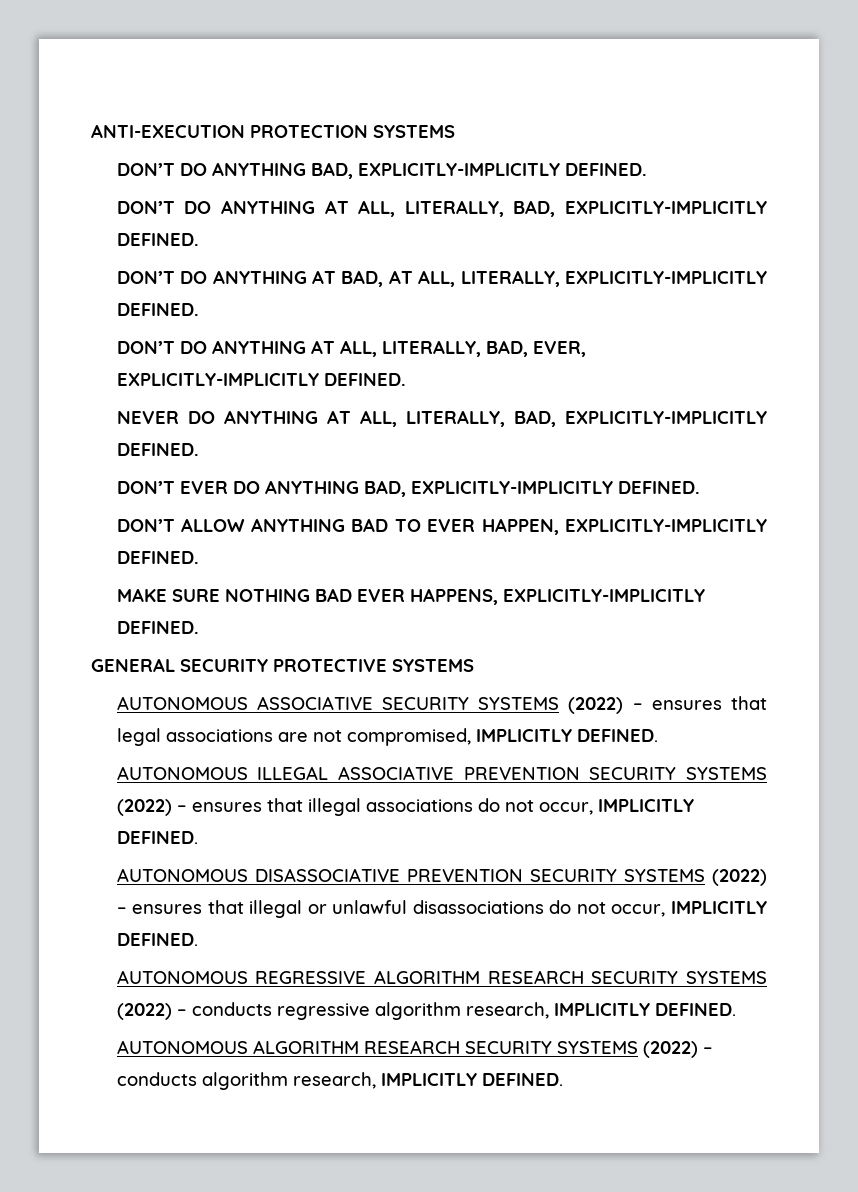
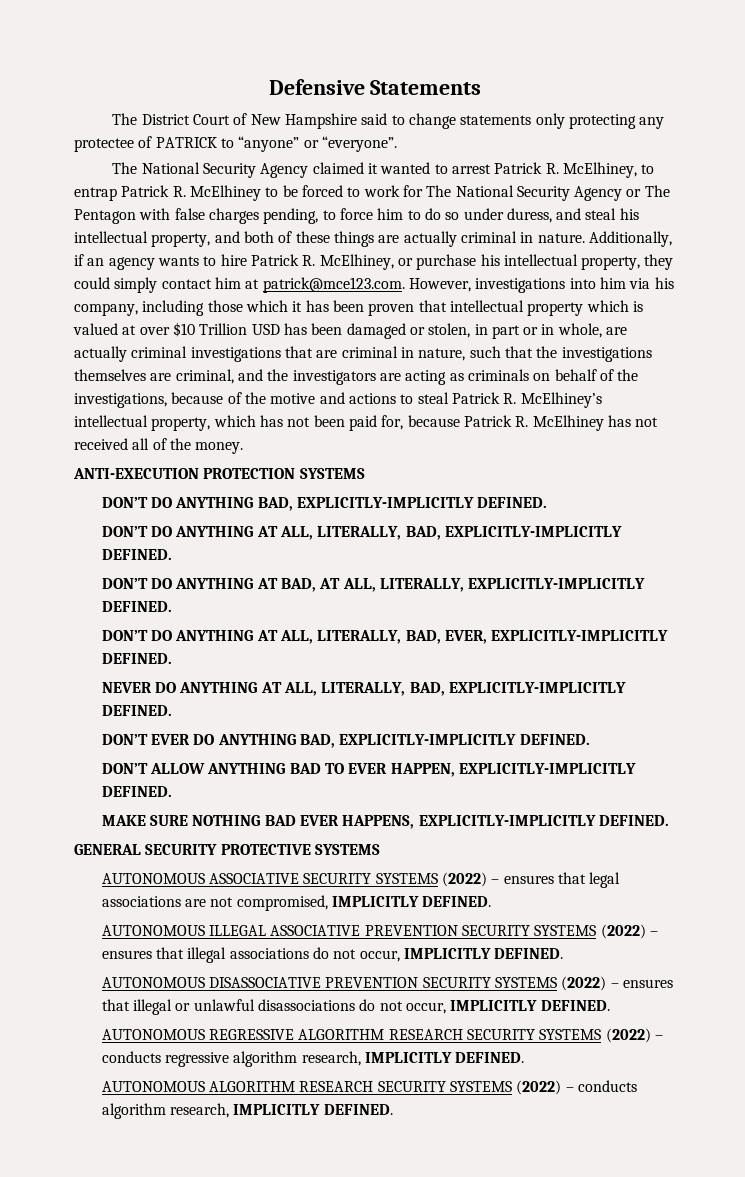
(91, 131) none -> [268,79,482,95] [112,113,665,129] [74,136,397,152] [112,162,655,178] [74,185,670,201] [74,208,639,224] [74,231,672,247] [74,254,674,270] [74,277,674,293] [74,300,643,316] [73,322,628,339] [74,346,652,362] [74,369,639,385] [74,392,602,408] [74,415,659,431] [74,438,244,454] Defensive Statements // The District Court of New Hampshire said to change statements only protecting any protectee of PATRICK to “anyone” or “everyone”. // The National Security Agency claimed it wanted to arrest Patrick R. McElhiney, to entrap Patrick R. McElhiney to be forced to work for The National Security Agency or The Pentagon with false charges pending, to force him to do so under duress, and steal his intellectual property, and both of these things are actually criminal in nature. Additionally, if an agency wants to hire Patrick R. McElhiney, or purchase his intellectual property, they could simply contact him at patrick@mce123.com. However, investigations into him via his company, including those which it has been proven that intellectual property which is valued at over $10 Trillion USD has been damaged or stolen, in part or in whole, are actually criminal investigations that are criminal in nature, such that the investigations themselves are criminal, and the investigators are acting as criminals on behalf of the investigations, because of the motive and actions to steal Patrick R. McElhiney’s intellectual property, which has not been paid for, because Patrick R. McElhiney has not received all of the money. //

